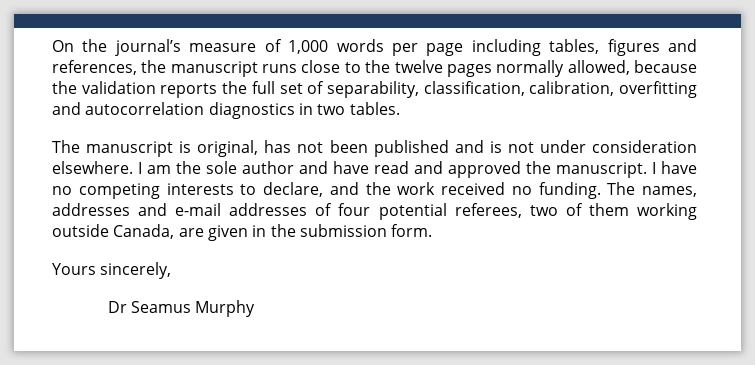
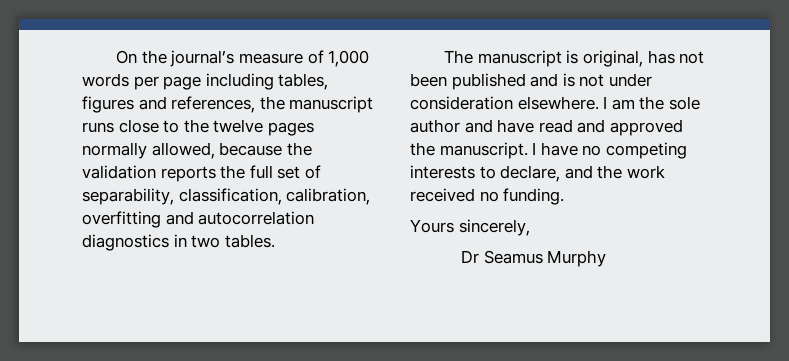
[607,182,697,197] [52,203,698,220] [52,224,433,241] The names, addresses and e-mail addresses of four potential referees, two of them working outside Canada, are given in the submission form. -> (565, 196) none

